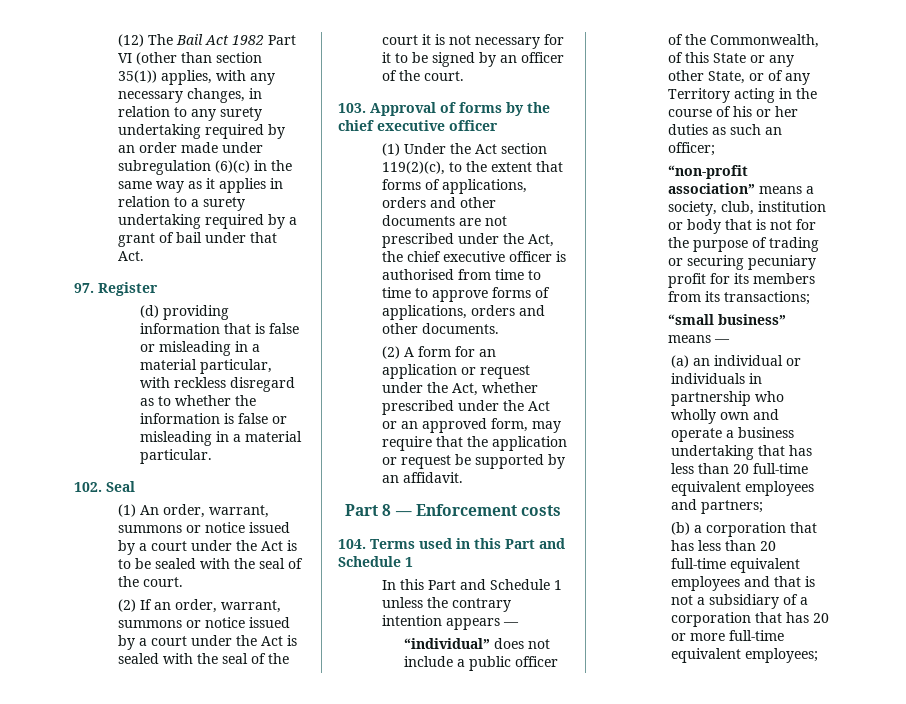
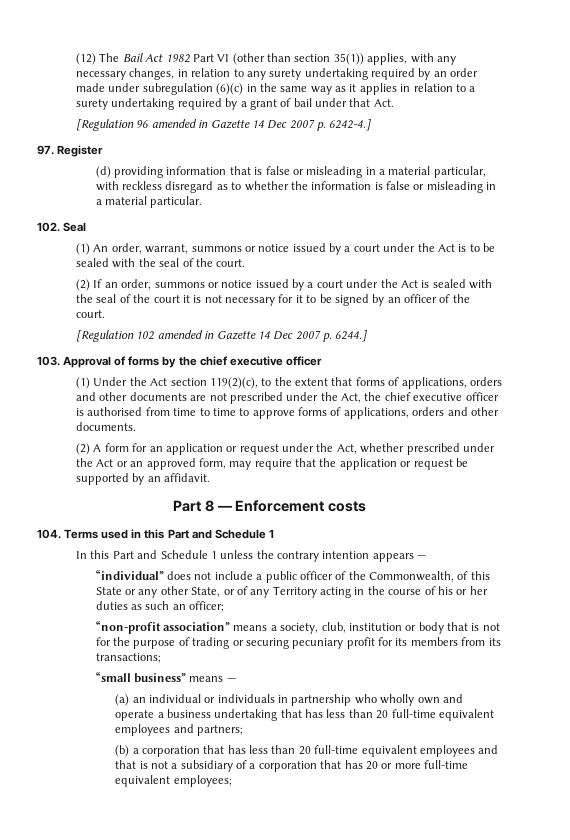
(144, 256) none -> [76,119,372,131] // [Regulation 96 amended in Gazette 14 Dec 2007 p. 6242-4.]
[220,600,281,613] warrant, -> (152, 284) none
(464, 76) none -> [76,330,368,342] // [Regulation 102 amended in Gazette 14 Dec 2007 p. 6244.]

